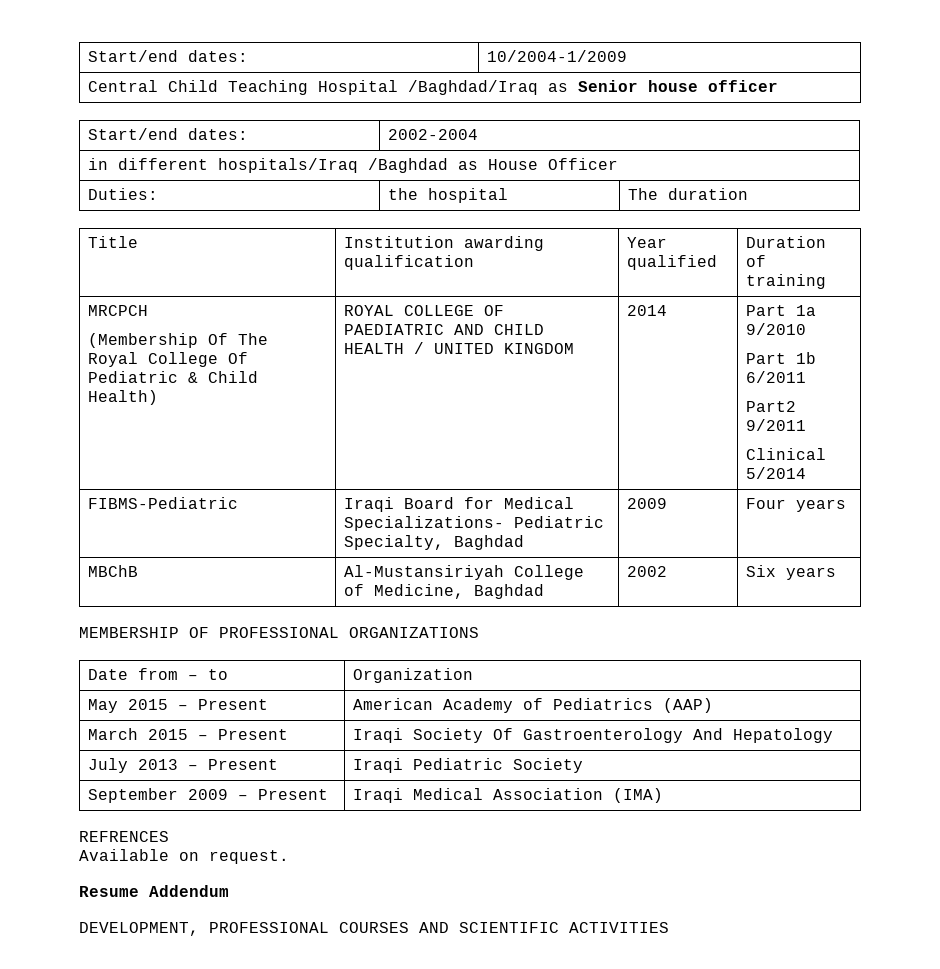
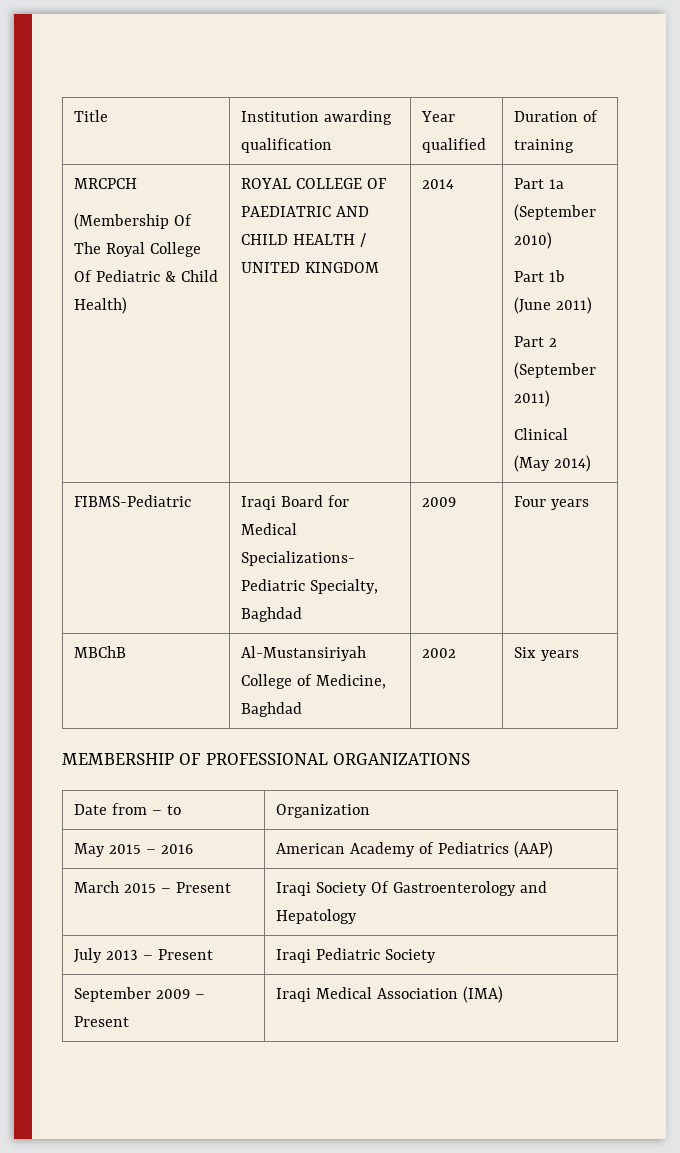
[88,50,249,62] [487,50,628,62] [88,80,779,95] [88,128,249,140] [388,129,479,140] [88,158,619,173] [88,188,159,200] [388,188,509,203] [628,188,749,200] Start/end dates: | 10/2004-1/2009 // Central Child Teaching Hospital /Baghdad/Iraq as Senior house officer // Start/end dates: | 2002-2004 // in different hospitals/Iraq /Baghdad as House Officer // Duties: | the hospital | The duration // -> (74, 116) none
[746,323,807,335] 9/2010 -> [514,204,597,221] [514,232,553,249] (September 2010)
[746,371,807,383] [746,401,797,412] [746,419,807,431] 6/2011 // Part2 9/2011 -> [514,297,592,314] [514,336,557,347] [514,362,597,379] [514,390,551,407] (June 2011) // Part 2 (September 2011)
[746,467,807,479] 5/2014 -> [514,455,591,472] (May 2014)
[198,699,269,710] Present -> [160,844,193,854] 2016
[693,728,724,740] And -> [519,881,547,893] and
[79,831,169,842] [79,849,289,864] [79,885,229,897] [79,922,669,936] // REFRENCES // Available on request. // Resume Addendum // DEVELOPMENT, PROFESSIONAL COURSES AND SCIENTIFIC ACTIVITIES -> (503, 994) none

